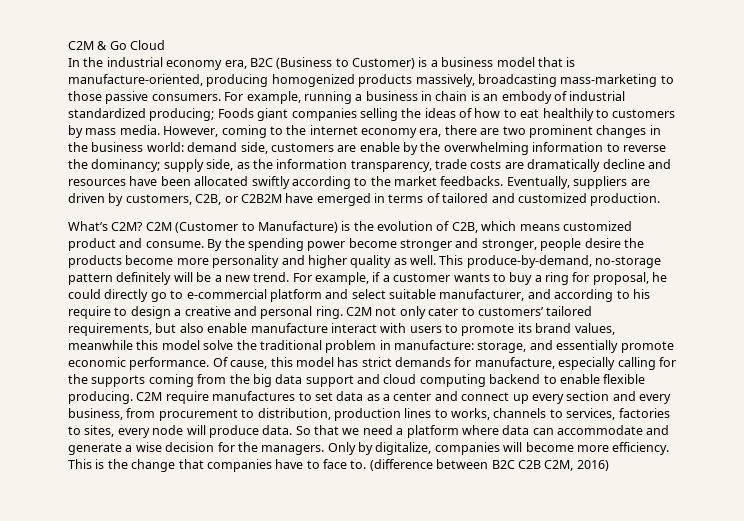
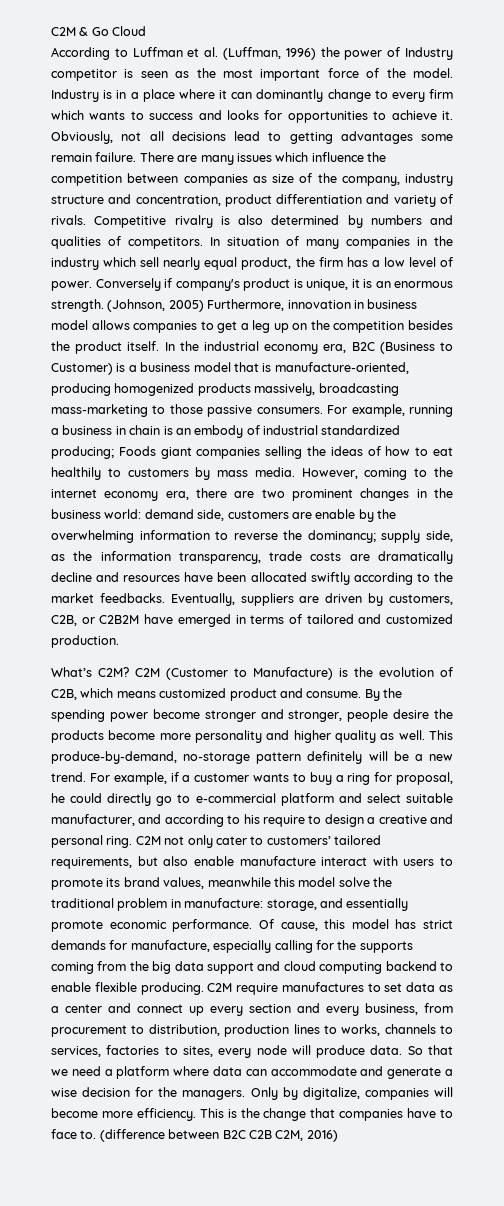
(166, 45) none -> [51,47,454,60] [51,68,453,81] [51,89,454,102] [51,110,453,123] [51,131,453,144] [51,152,386,165] [51,173,453,186] [51,194,453,207] [51,215,453,228] [51,236,453,249] [51,257,453,270] [51,278,453,291] [51,299,418,312] [51,320,453,333] [51,341,160,354] According to Luffman et al. (Luffman, 1996) the power of Industry competitor is seen as the most important force of the model. Industry is in a place where it can dominantly change to every firm which wants to success and looks for opportunities to achieve it. Obviously, not all decisions lead to getting advantages some remain failure. There are many issues which influence the competition between companies as size of the company, industry structure and concentration, product differentiation and variety of rivals. Competitive rivalry is also determined by numbers and qualities of competitors. In situation of many companies in the industry which sell nearly equal product, the firm has a low level of power. Conversely if company's product is unique, it is an enormous strength. (Johnson, 2005) Furthermore, innovation in business model allows companies to get a leg up on the competition besides the product itself.

